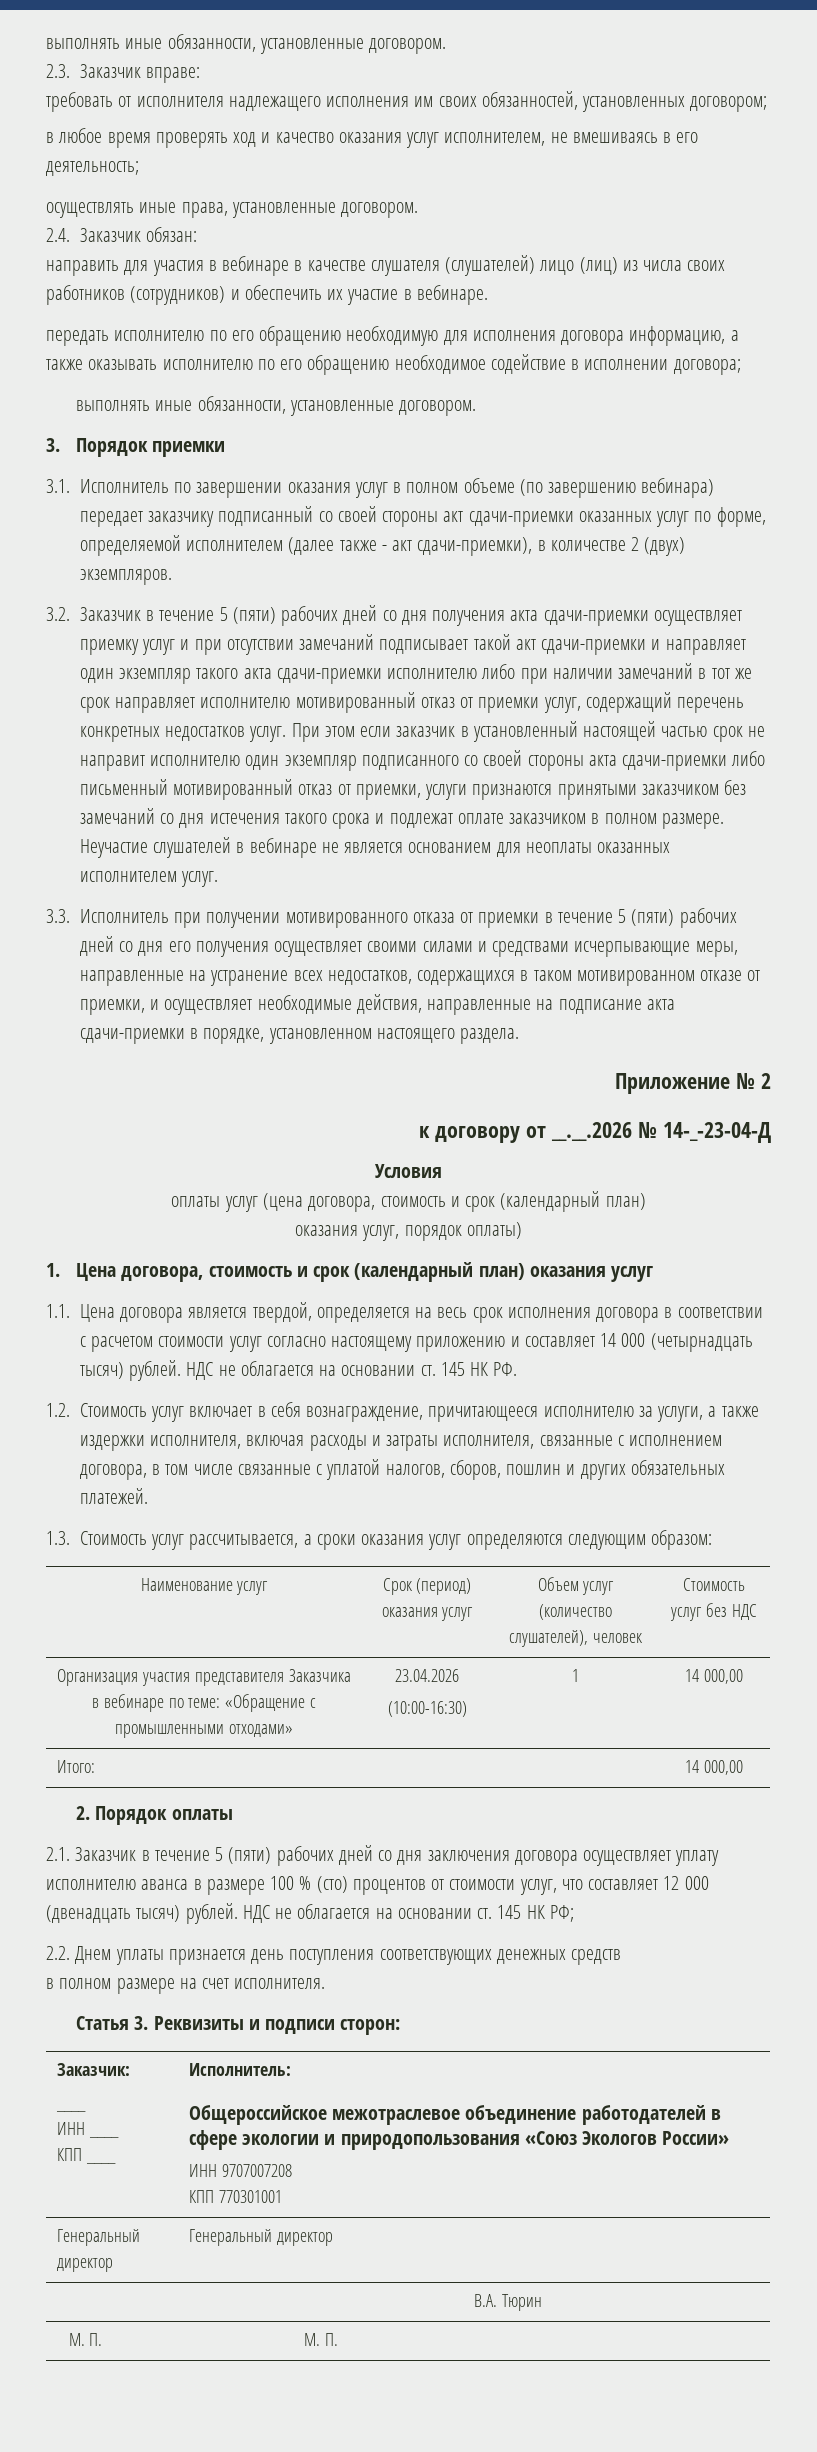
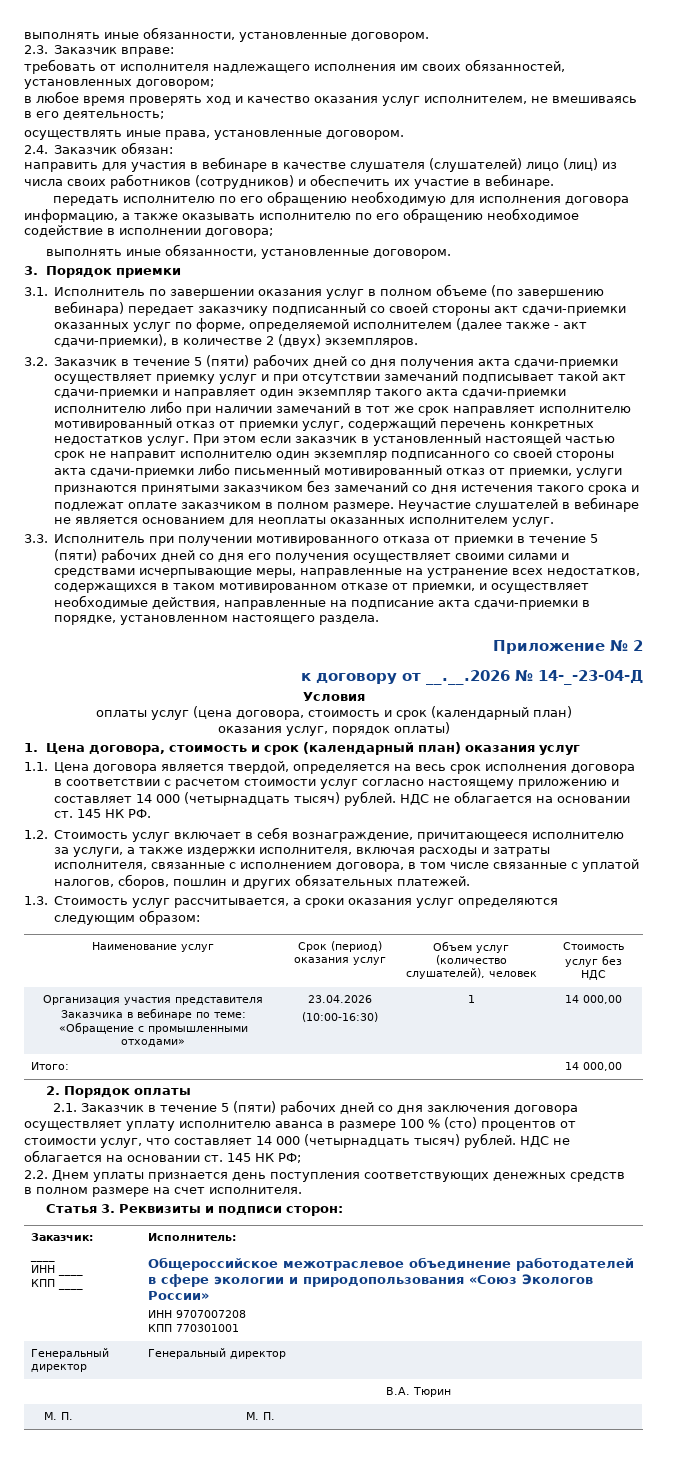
[663,1876,709,1890] [46,1905,131,1923] 12 000 (двенадцать -> [256,1134,410,1148] 14 000 (четырнадцать

